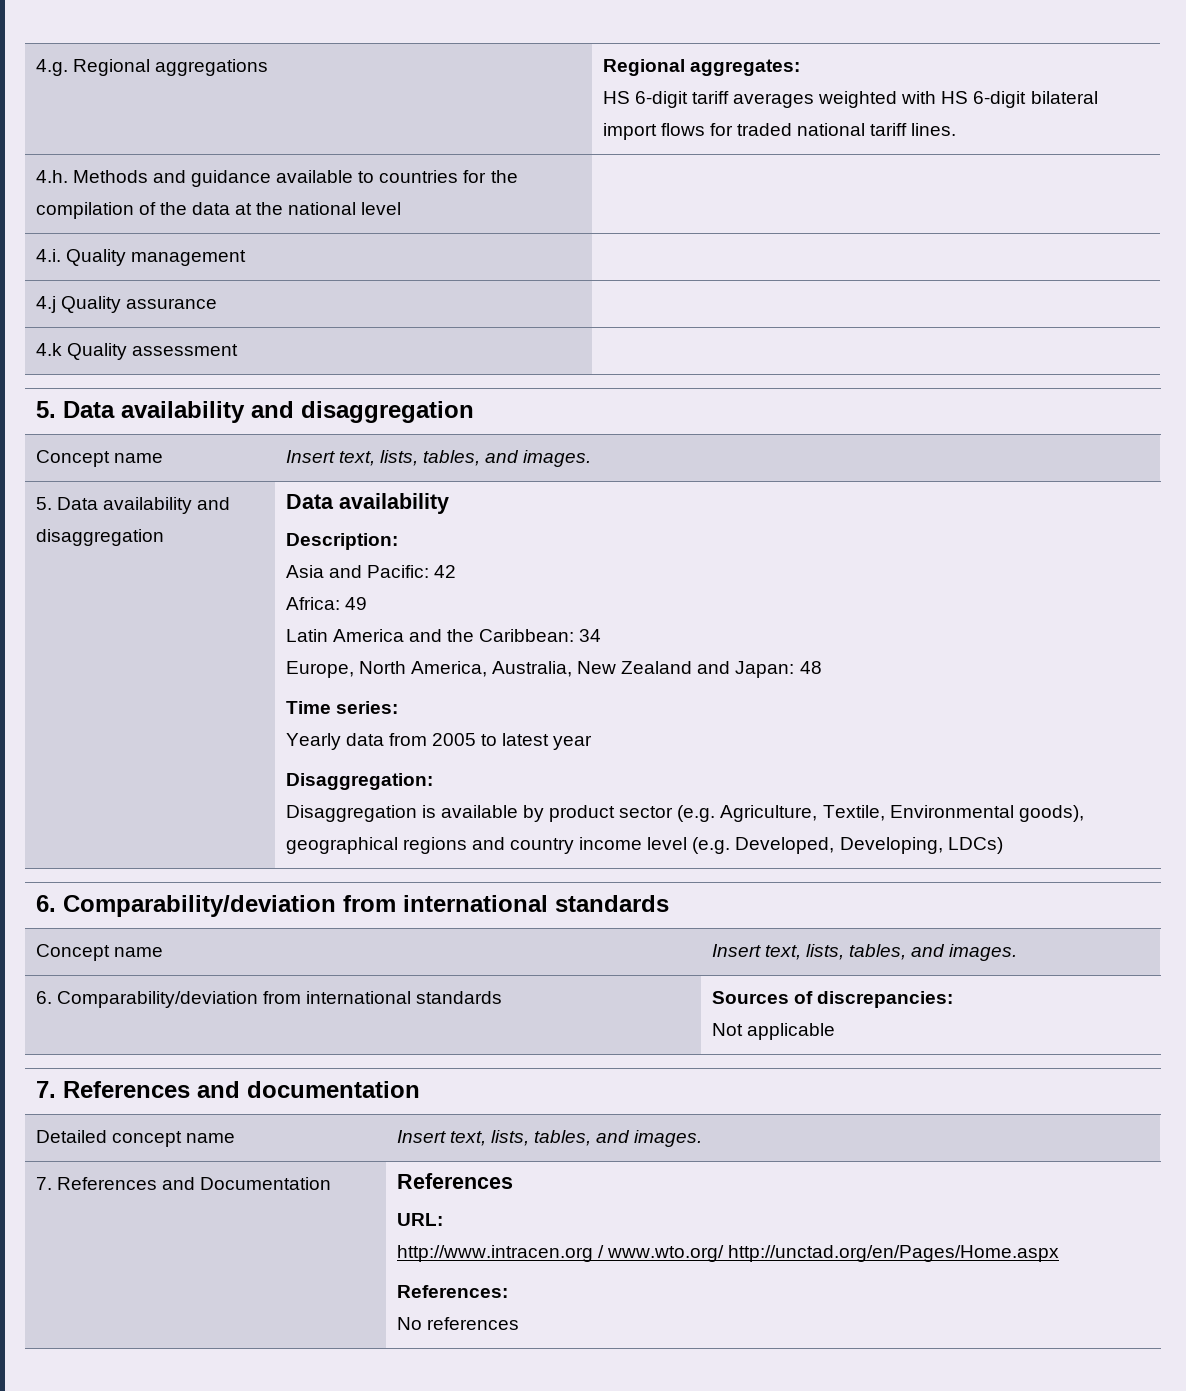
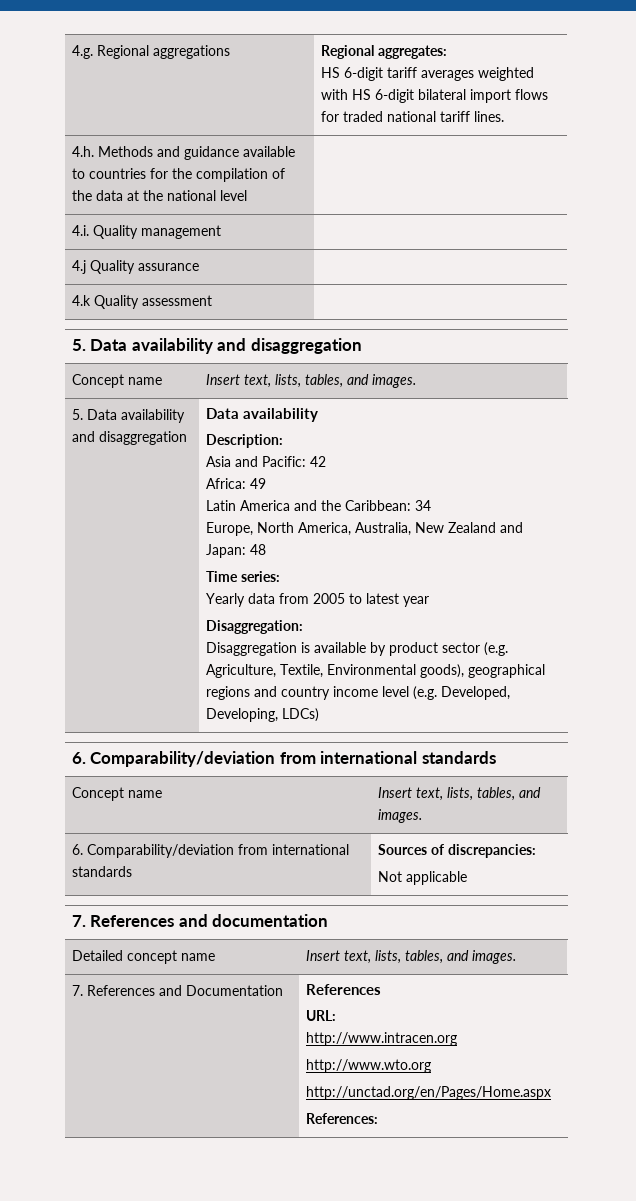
[597,1245,724,1262] / www.wto.org/ -> [305,1059,431,1073] // http://www.wto.org //
[396,1317,519,1330] // No references -> (378, 1118) none

